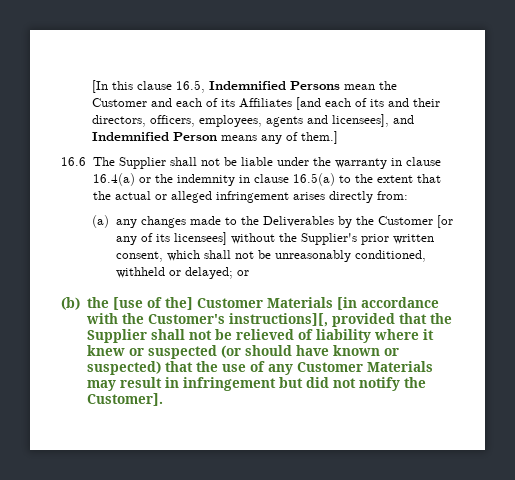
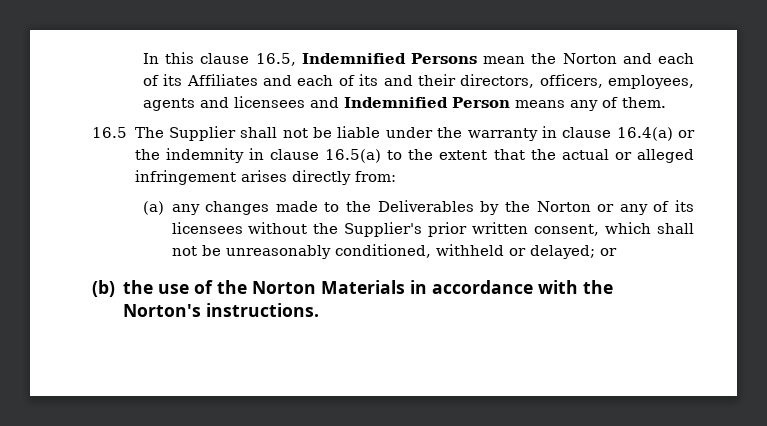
[92,80,109,93] [In -> [143,53,160,64] In
[92,98,148,107] Customer -> [562,53,617,64] Norton
[296,97,322,110] [and -> [263,75,293,86] and
[332,114,390,127] licensees], -> [234,96,306,108] licensees
[301,131,339,144] [61,157,86,166] them.] // 16.6 -> [622,97,667,108] [92,127,127,138] them. // 16.5
[377,215,453,228] Customer [or -> [536,201,615,212] Norton or
[173,232,227,245] licensees] -> [171,222,243,234] licensees
[112,297,439,310] [85,313,452,327] [86,329,434,343] [86,345,399,359] [86,361,433,375] [86,377,426,391] [86,393,163,406] [use of the] Customer Materials [in accordance with the Customer's instructions][, provided that the Supplier shall not be relieved of liability where it knew or suspected (or should have known or suspected) that the use of any Customer Materials may result in infringement but did not notify the Customer]. -> [157,280,613,294] [122,303,319,317] use of the Norton Materials in accordance with the Norton's instructions.

